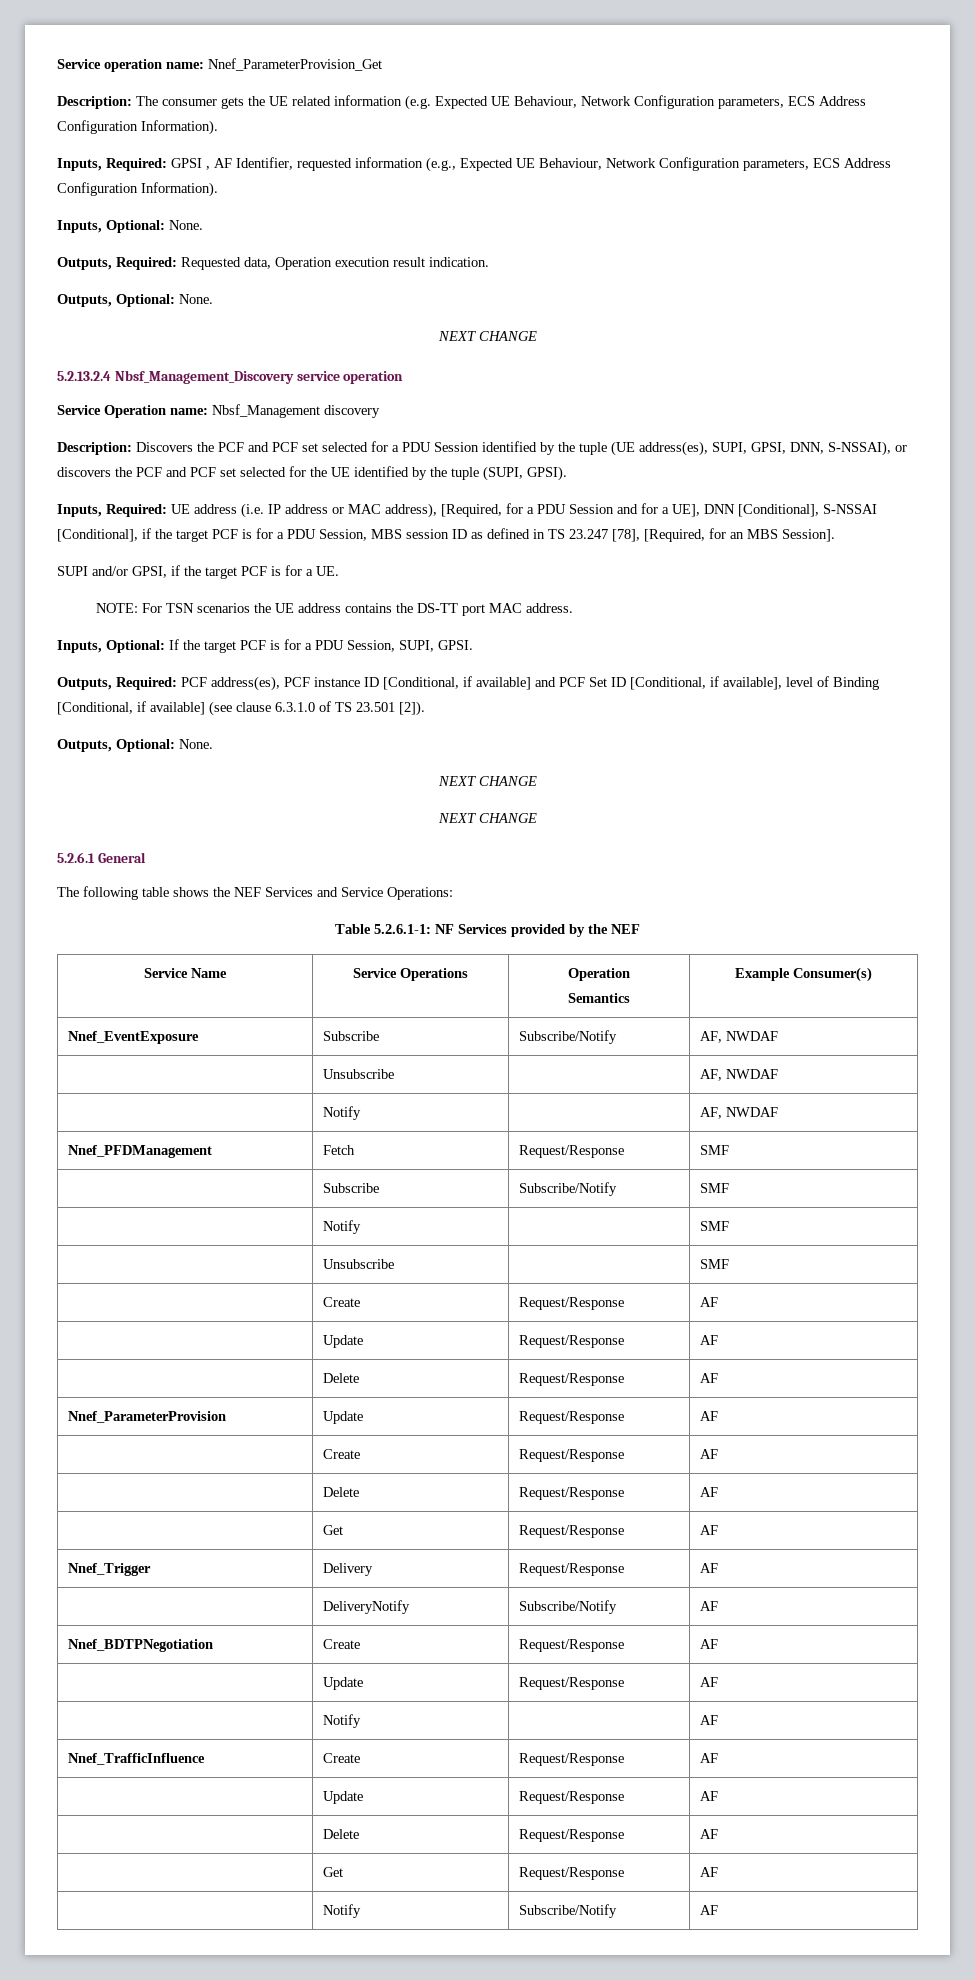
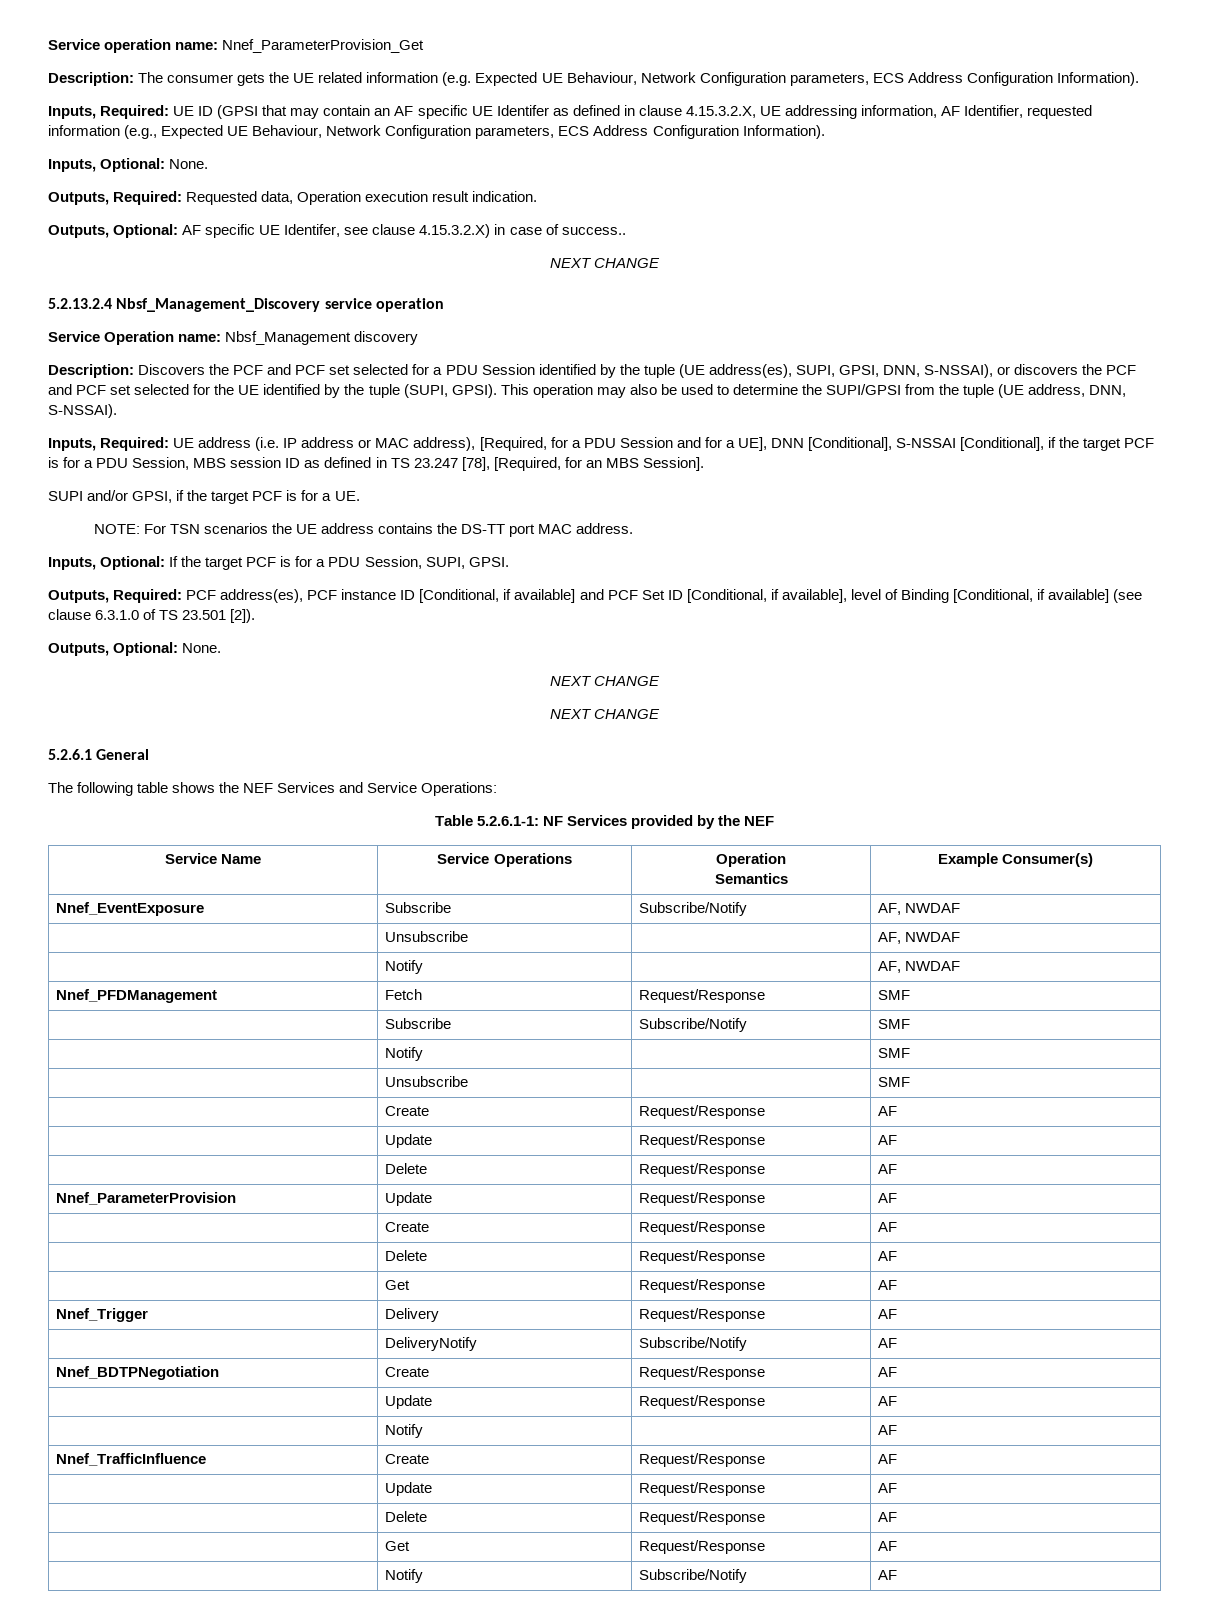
[171,158,210,170] GPSI , -> [173,105,937,119] UE ID (GPSI that may contain an AF specific UE Identifer as defined in clause 4.15.3.2.X, UE addressing information,
[179,294,213,304] None. -> [182,224,626,238] AF specific UE Identifer, see clause 4.15.3.2.X) in case of success..
(567, 473) none -> [500,384,1127,398] [48,404,117,418] This operation may also be used to determine the SUPI/GPSI from the tuple (UE address, DNN, S-NSSAI).

